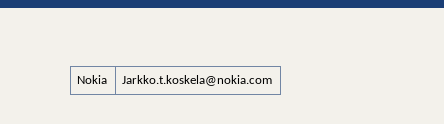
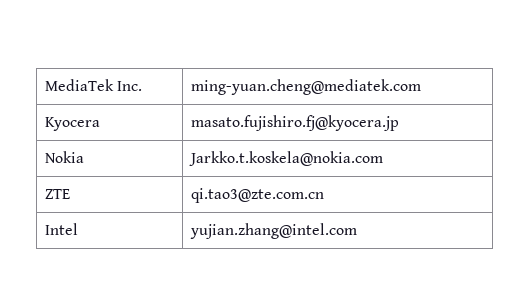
[77,75,108,84] [122,75,273,86] Nokia | Jarkko.t.koskela@nokia.com -> [44,79,142,91] [190,79,421,95] [44,117,100,131] [190,115,399,131] [44,151,84,163] [188,151,383,166] [44,189,70,199] [190,188,324,203] [44,223,78,235] [189,223,357,239] MediaTek Inc. | ming-yuan.cheng@mediatek.com // Kyocera | masato.fujishiro.fj@kyocera.jp // Nokia | Jarkko.t.koskela@nokia.com // ZTE | qi.tao3@zte.com.cn // Intel | yujian.zhang@intel.com

